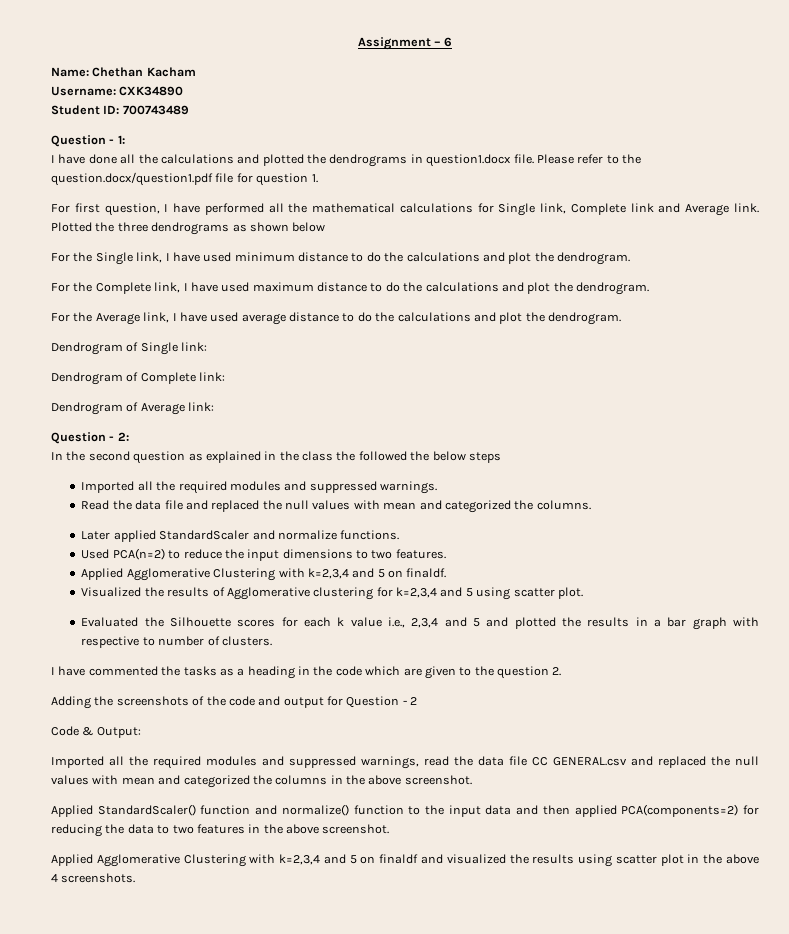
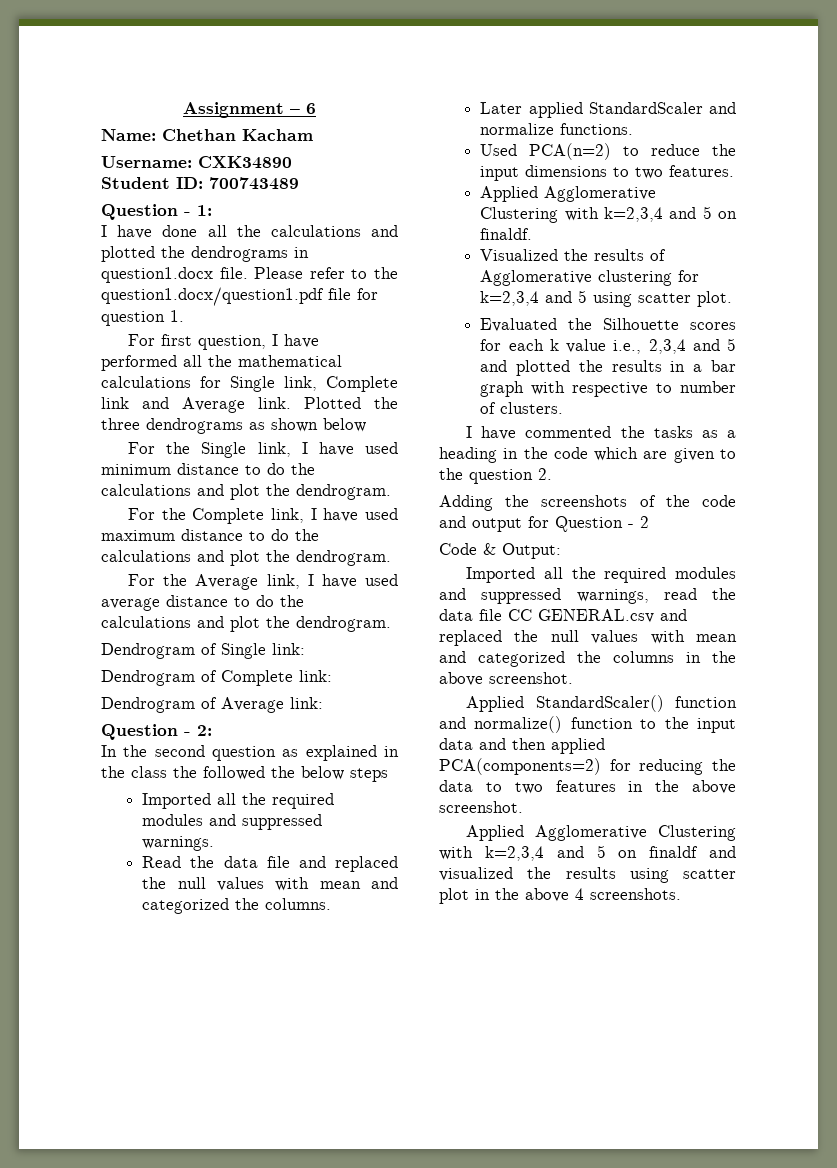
[51,172,213,186] question.docx/question1.pdf -> [101,287,324,306] question1.docx/question1.pdf

